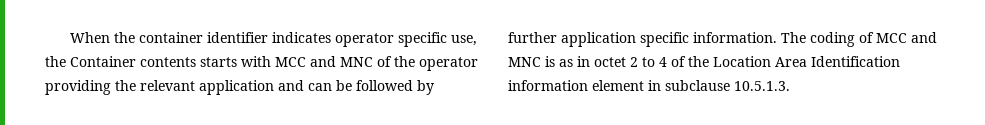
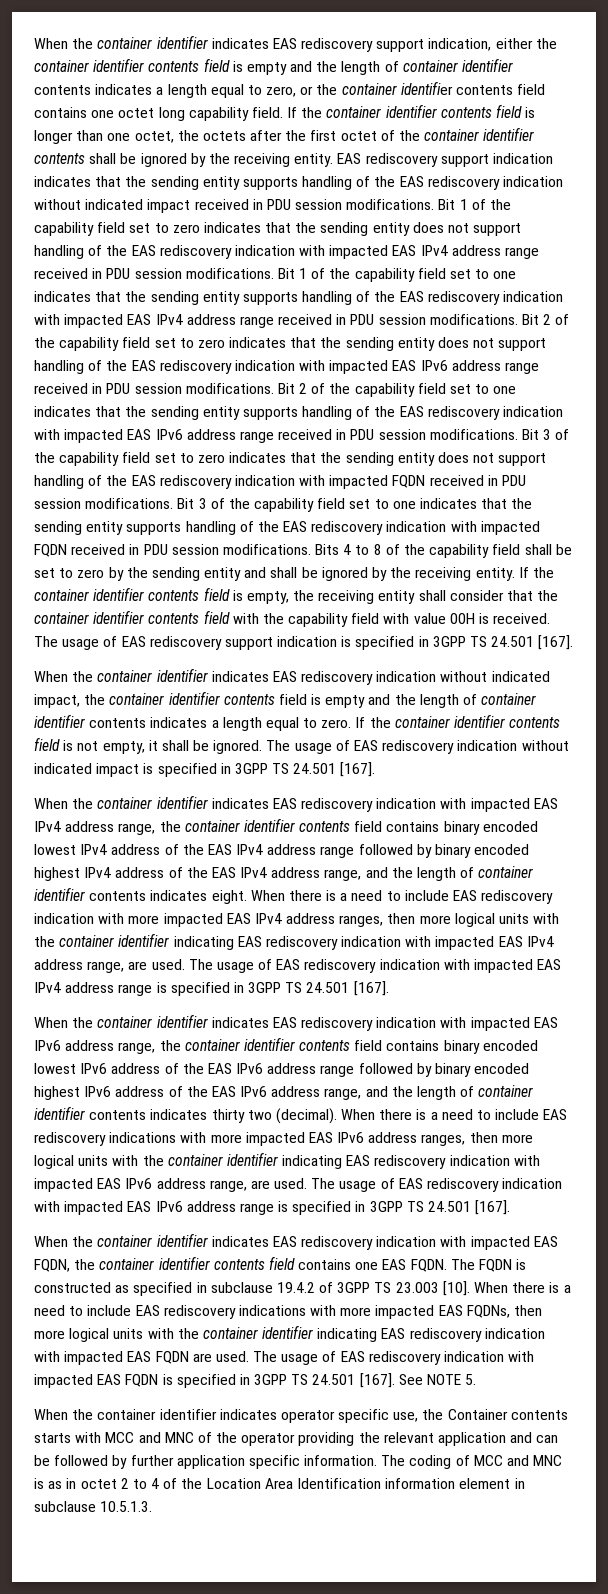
[69,32,331,43] When the container identifier indicates -> [34,35,557,52] [34,58,514,75] [34,81,546,98] [34,104,536,121] [34,127,535,144] [34,153,554,167] [34,176,564,190] [34,199,512,213] [34,222,522,236] [34,245,540,259] [34,268,517,282] [34,291,564,305] [34,314,570,328] [34,337,547,351] [34,360,540,374] [34,383,517,397] [34,406,564,420] [34,429,570,443] [34,452,547,466] [34,475,527,489] [34,498,533,512] [34,521,540,535] [34,544,572,558] [34,567,554,581] [34,587,559,604] [34,610,551,627] [34,635,574,650] [34,668,550,685] [34,691,537,708] [34,714,561,731] [34,737,569,754] [34,762,376,777] [34,795,558,812] [34,818,538,835] [34,844,530,858] [34,866,534,881] [34,887,554,904] [34,913,560,927] [34,933,554,950] [34,959,562,973] [34,981,389,996] [34,1014,558,1031] [34,1037,538,1054] [34,1063,530,1077] [34,1085,534,1100] [34,1106,568,1124] [34,1132,533,1146] [34,1152,540,1169] [34,1178,563,1192] [34,1200,511,1215] [34,1233,558,1250] [34,1256,527,1272] [34,1281,571,1296] [34,1305,543,1319] [34,1325,545,1342] [34,1351,535,1365] [34,1373,477,1388] [34,1409,277,1420] When the container identifier indicates EAS rediscovery support indication, either the container identifier contents field is empty and the length of container identifier contents indicates a length equal to zero, or the container identifier contents field contains one octet long capability field. If the container identifier contents field is longer than one octet, the octets after the first octet of the container identifier contents shall be ignored by the receiving entity. EAS rediscovery support indication indicates that the sending entity supports handling of the EAS rediscovery indication without indicated impact received in PDU session modifications. Bit 1 of the capability field set to zero indicates that the sending entity does not support handling of the EAS rediscovery indication with impacted EAS IPv4 address range received in PDU session modifications. Bit 1 of the capability field set to one indicates that the sending entity supports handling of the EAS rediscovery indication with impacted EAS IPv4 address range received in PDU session modifications. Bit 2 of the capability field set to zero indicates that the sending entity does not support handling of the EAS rediscovery indication with impacted EAS IPv6 address range received in PDU session modifications. Bit 2 of the capability field set to one indicates that the sending entity supports handling of the EAS rediscovery indication with impacted EAS IPv6 address range received in PDU session modifications. Bit 3 of the capability field set to zero indicates that the sending entity does not support handling of the EAS rediscovery indication with impacted FQDN received in PDU session modifications. Bit 3 of the capability field set to one indicates that the sending entity supports handling of the EAS rediscovery indication with impacted FQDN received in PDU session modifications. Bits 4 to 8 of the capability field shall be set to zero by the sending entity and shall be ignored by the receiving entity. If the container identifier contents field is empty, the receiving entity shall consider that the container identifier contents field with the capability field with value 00H is received. The usage of EAS rediscovery support indication is specified in 3GPP TS 24.501 [167]. // When the container identifier indicates EAS rediscovery indication without indicated impact, the container identifier contents field is empty and the length of container identifier contents indicates a length equal to zero. If the container identifier contents field is not empty, it shall be ignored. The usage of EAS rediscovery indication without indicated impact is specified in 3GPP TS 24.501 [167]. // When the container identifier indicates EAS rediscovery indication with impacted EAS IPv4 address range, the container identifier contents field contains binary encoded lowest IPv4 address of the EAS IPv4 address range followed by binary encoded highest IPv4 address of the EAS IPv4 address range, and the length of container identifier contents indicates eight. When there is a need to include EAS rediscovery indication with more impacted EAS IPv4 address ranges, then more logical units with the container identifier indicating EAS rediscovery indication with impacted EAS IPv4 address range, are used. The usage of EAS rediscovery indication with impacted EAS IPv4 address range is specified in 3GPP TS 24.501 [167]. // When the container identifier indicates EAS rediscovery indication with impacted EAS IPv6 address range, the container identifier contents field contains binary encoded lowest IPv6 address of the EAS IPv6 address range followed by binary encoded highest IPv6 address of the EAS IPv6 address range, and the length of container identifier contents indicates thirty two (decimal). When there is a need to include EAS rediscovery indications with more impacted EAS IPv6 address ranges, then more logical units with the container identifier indicating EAS rediscovery indication with impacted EAS IPv6 address range, are used. The usage of EAS rediscovery indication with impacted EAS IPv6 address range is specified in 3GPP TS 24.501 [167]. // When the container identifier indicates EAS rediscovery indication with impacted EAS FQDN, the container identifier contents field contains one EAS FQDN. The FQDN is constructed as specified in subclause 19.4.2 of 3GPP TS 23.003 [10]. When there is a need to include EAS rediscovery indications with more impacted EAS FQDNs, then more logical units with the container identifier indicating EAS rediscovery indication with impacted EAS FQDN are used. The usage of EAS rediscovery indication with impacted EAS FQDN is specified in 3GPP TS 24.501 [167]. See NOTE 5. // When the container identifier indicates

